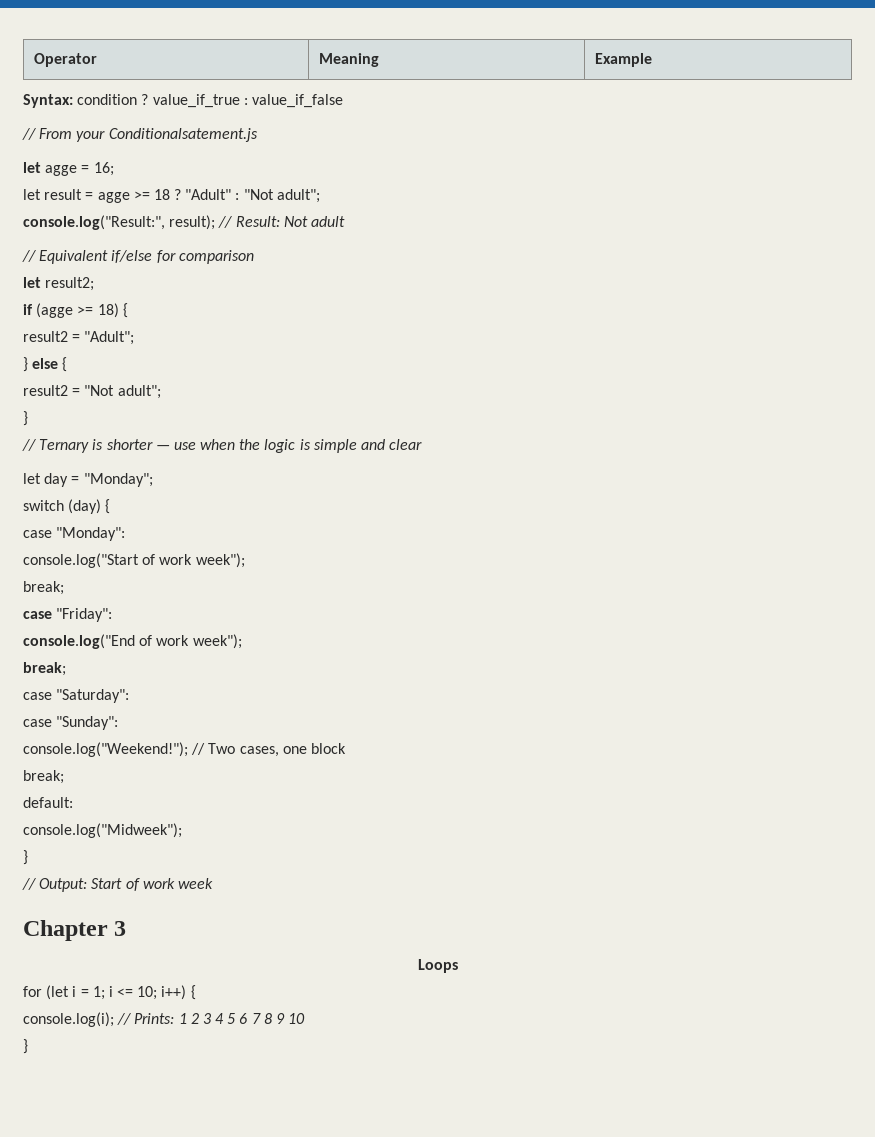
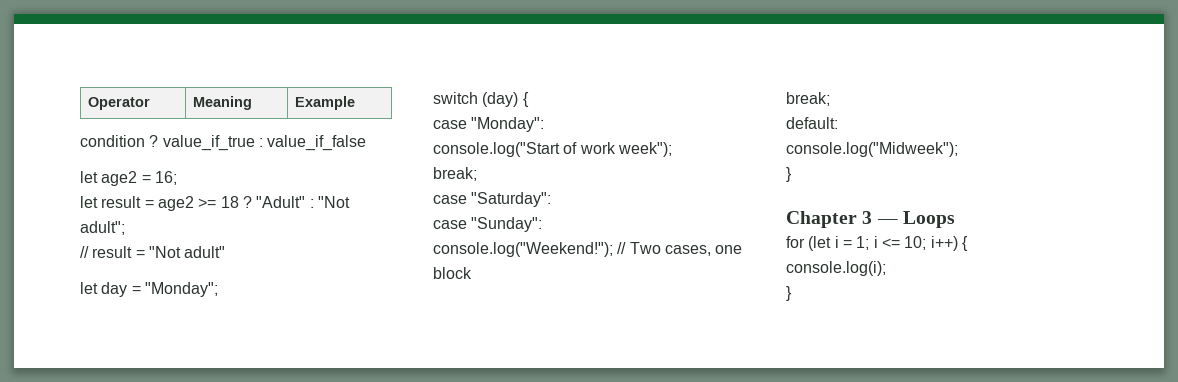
[23,94,73,108] Syntax: -> (355, 103) none
[22,128,258,142] [23,162,78,176] // // From your Conditionalsatement.js // let agge -> [80,171,138,186] // let age2
[97,192,130,203] agge -> [157,196,194,211] age2
[23,215,345,230] [22,250,254,264] [23,277,95,291] [23,303,128,318] [23,331,135,345] [23,357,68,372] [23,385,161,399] [23,411,28,426] [22,439,423,453] console.log("Result:", result); // Result: Not adult // // Equivalent if/else for comparison // let result2; // if (agge >= 18) { // result2 = "Adult"; // } else { // result2 = "Not adult"; // } // // Ternary is shorter — use when the logic is simple and clear -> [80,246,226,258] // result = "Not adult"
[23,608,113,622] [23,634,242,649] [23,662,66,676] // case "Friday": // console.log("End of work week"); // break; -> (477, 174) none
[22,878,213,892] // // Output: Start of work week -> (792, 174) none
(127, 928) // -> [876,219,898,224] —
[117,1013,306,1025] // Prints: 1 2 3 4 5 6 7 8 9 10 -> (886, 268) none

